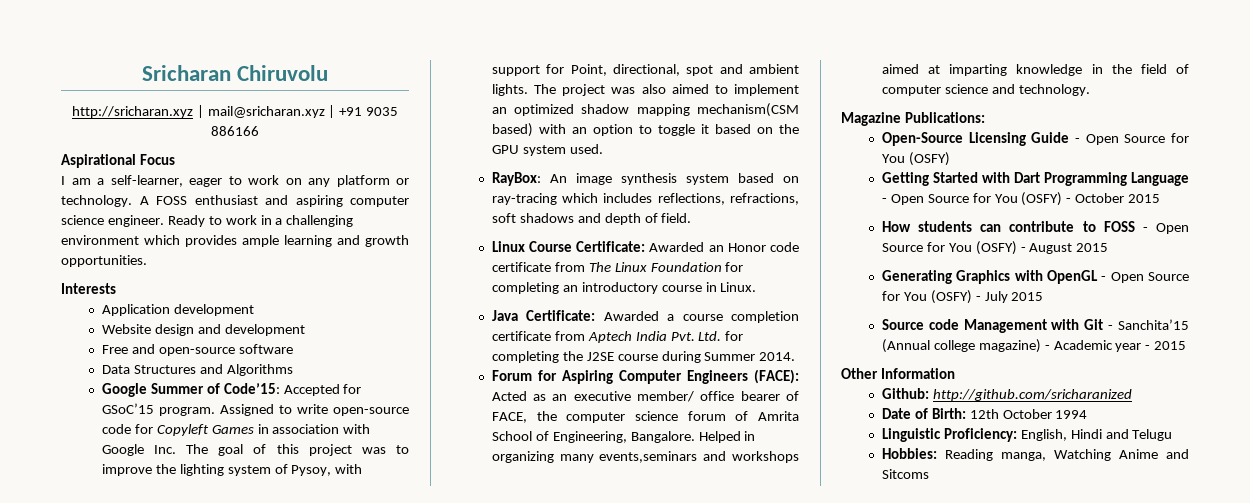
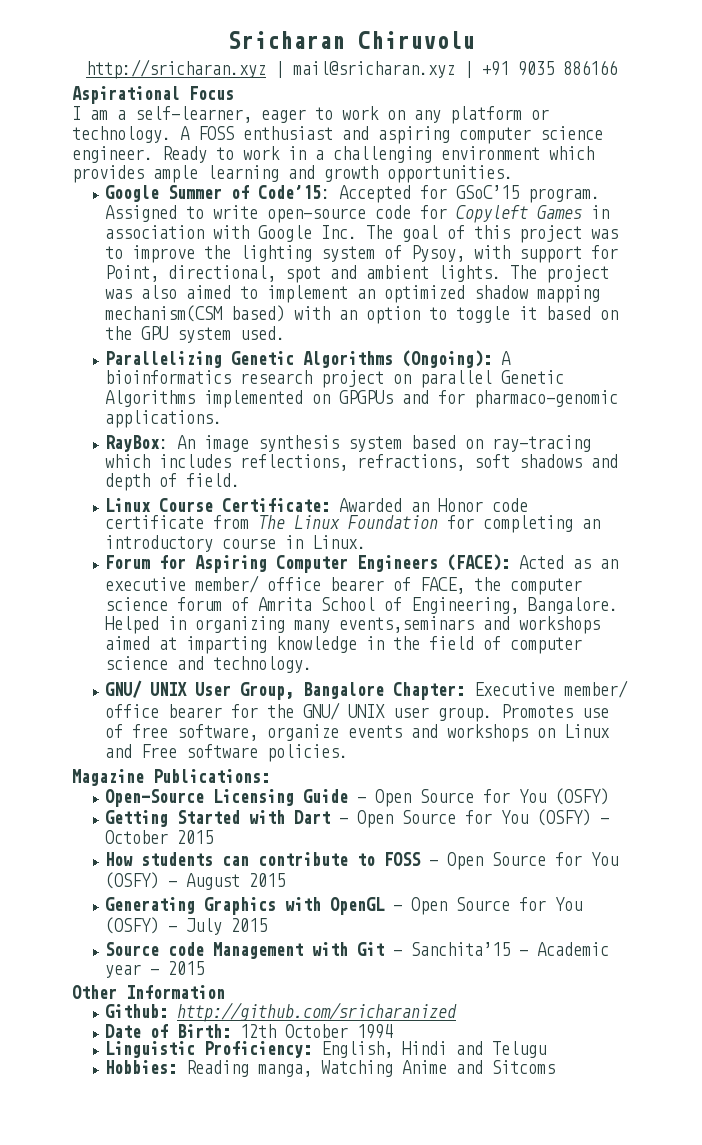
[61,283,116,294] [101,304,254,316] [101,324,305,336] [101,344,293,356] [101,364,293,376] // Interests // Application development // Website design and development // Free and open-source software // Data Structures and Algorithms -> (513, 174) none
(603, 149) none -> [105,350,512,368] [105,370,565,388] [105,390,619,408] [105,410,223,428] // Parallelizing Genetic Algorithms (Ongoing): A bioinformatics research project on parallel Genetic Algorithms implemented on GPGPUs and for pharmaco-genomic applications.
[491,310,799,323] [491,331,744,343] [491,351,796,363] // Java Certificate: Awarded a course completion certificate from Aptech India Pvt. Ltd. for completing the J2SE course during Summer 2014. -> (367, 542) none
(1090, 90) none -> [105,680,629,700] [105,702,610,722] [105,724,611,742] [105,744,349,762] // GNU/ UNIX User Group, Bangalore Chapter: Executive member/ office bearer for the GNU/ UNIX user group. Promotes use of free software, organize events and workshops on Linux and Free software policies.
[1043,172,1189,186] Programming Language -> (331, 817) none
[881,339,1041,353] (Annual college magazine) -> (511, 949) none

